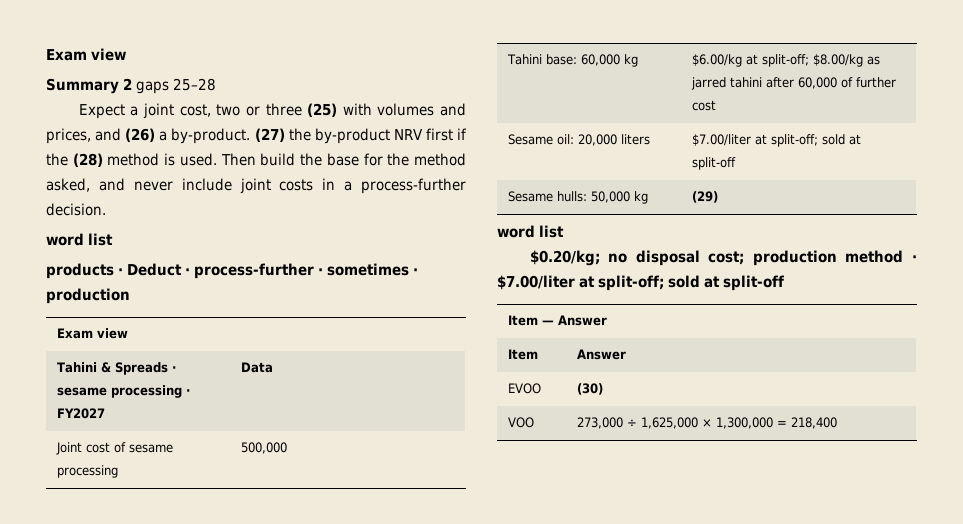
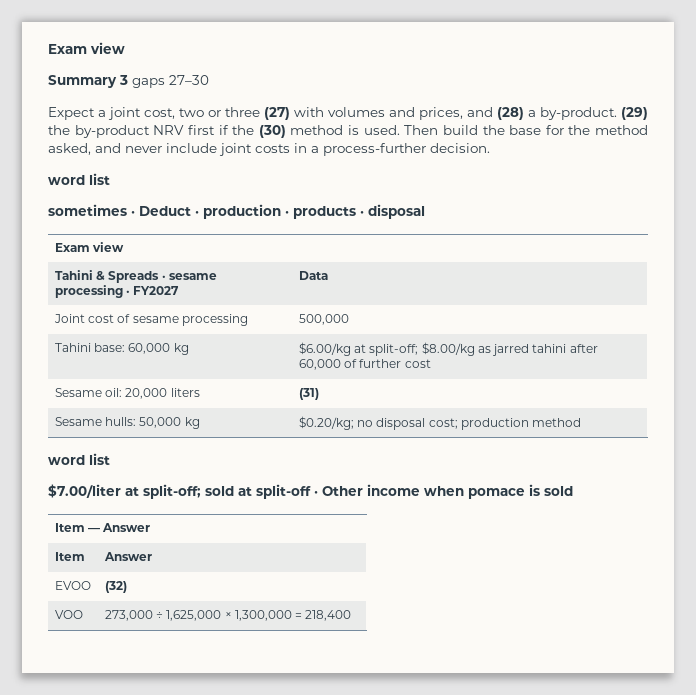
[123,78,216,94] 2 gaps 25–28 -> [119,75,209,88] 3 gaps 27–30
[307,103,338,117] (25) -> [264,107,290,120] (27)
[125,128,156,142] (26) -> [497,107,524,120] (28)
[254,128,285,142] (27) -> [621,107,648,120] (29)
[72,153,103,167] (28) -> [258,125,286,138] (30)
[46,263,114,279] products -> [48,204,127,216] sometimes
[194,263,418,279] [46,288,130,304] process-further · sometimes · production -> [203,204,425,219] production · products · disposal
[692,134,862,147] [692,157,737,170] [508,191,649,204] [692,191,719,203] [497,225,564,238] [529,250,917,266] [497,275,784,291] $7.00/liter at split-off; sold at split-off // Sesame hulls: 50,000 kg | (29) // word list // $0.20/kg; no disposal cost; production method · $7.00/liter at split-off; sold at split-off -> [298,388,319,400] [54,417,200,429] [298,416,582,430] [48,453,110,465] [48,484,573,499] (31) // Sesame hulls: 50,000 kg | $0.20/kg; no disposal cost; production method // word list // $7.00/liter at split-off; sold at split-off · Other income when pomace is sold
[577,383,604,395] (30) -> [104,581,127,593] (32)

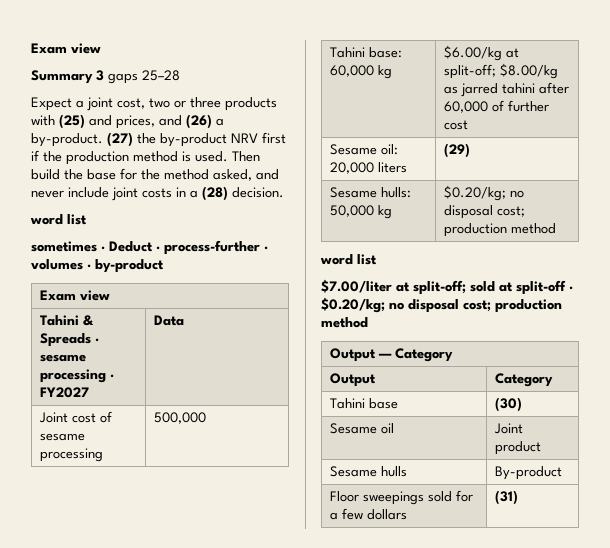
[169,75,209,85] 27–30 -> [142,70,180,81] 25–28
[264,107,385,120] (27) with volumes -> [225,97,277,111] [31,114,85,129] products with (25)
[497,107,524,120] (28) -> [186,114,212,129] (26)
[621,107,648,120] (29) -> [107,132,133,147] (27)
[258,125,286,138] (30) -> [66,151,129,165] production
[323,143,426,156] process-further -> [202,186,228,201] (28)
[203,204,425,219] production · products · disposal -> [164,240,268,255] [31,259,164,273] process-further · volumes · by-product
[298,388,319,400] (31) -> [443,143,470,158] (29)
[322,484,573,499] [54,523,151,532] [54,552,85,561] [103,552,152,561] [54,581,91,590] [104,581,127,593] [54,610,83,619] [104,610,352,621] Other income when pomace is sold // Item — Answer // Item | Answer // EVOO | (32) // VOO | 273,000 ÷ 1,625,000 × 1,300,000 = 218,400 -> [321,297,562,313] [321,317,368,328] [329,348,453,362] [329,373,376,387] [494,373,553,387] [329,398,398,409] [494,397,522,412] [329,423,394,434] [493,423,523,434] [494,441,541,455] [329,466,407,477] [494,466,562,480] [329,490,473,505] [329,508,407,520] [494,490,518,505] $0.20/kg; no disposal cost; production method // Output — Category // Output | Category // Tahini base | (30) // Sesame oil | Joint product // Sesame hulls | By-product // Floor sweepings sold for a few dollars | (31)

